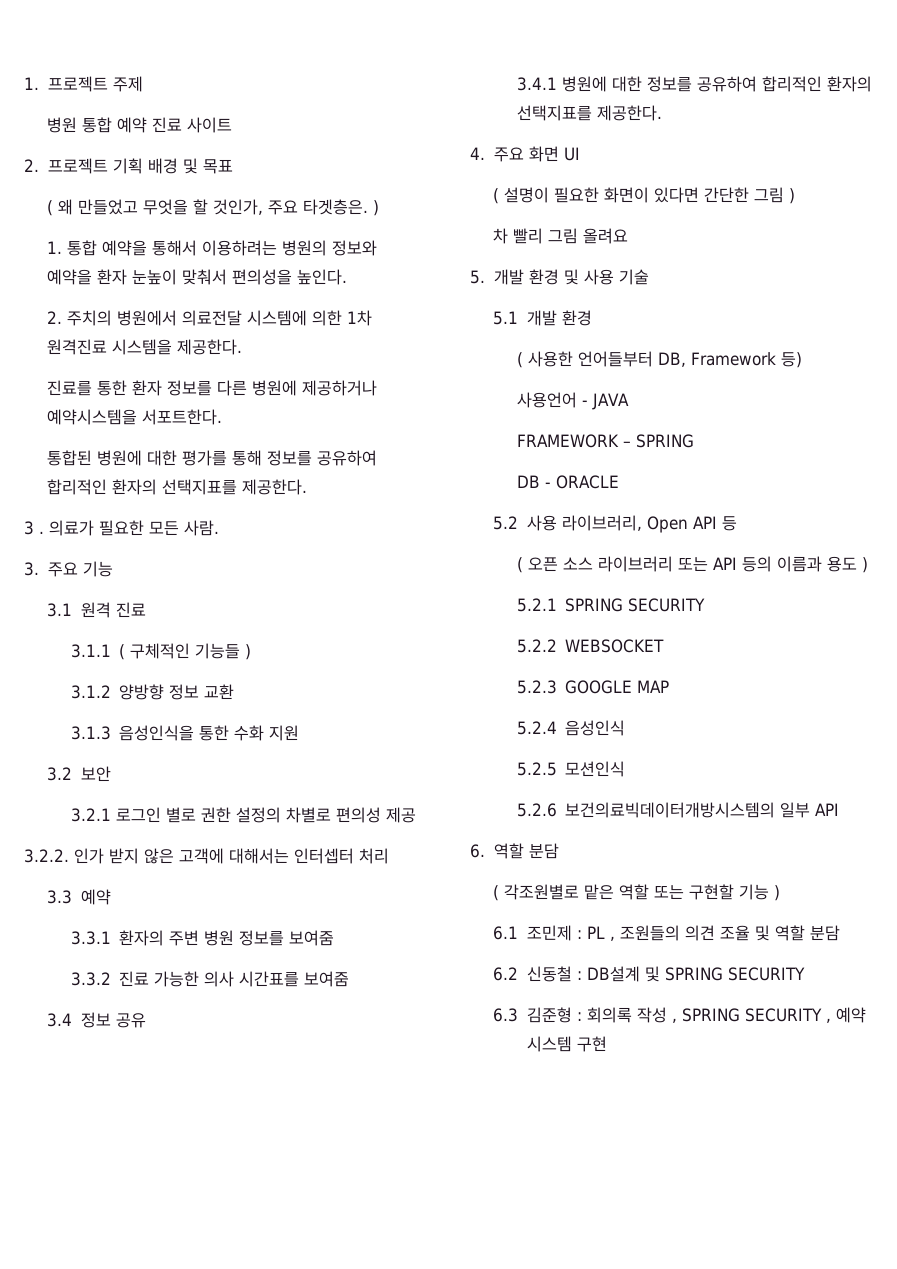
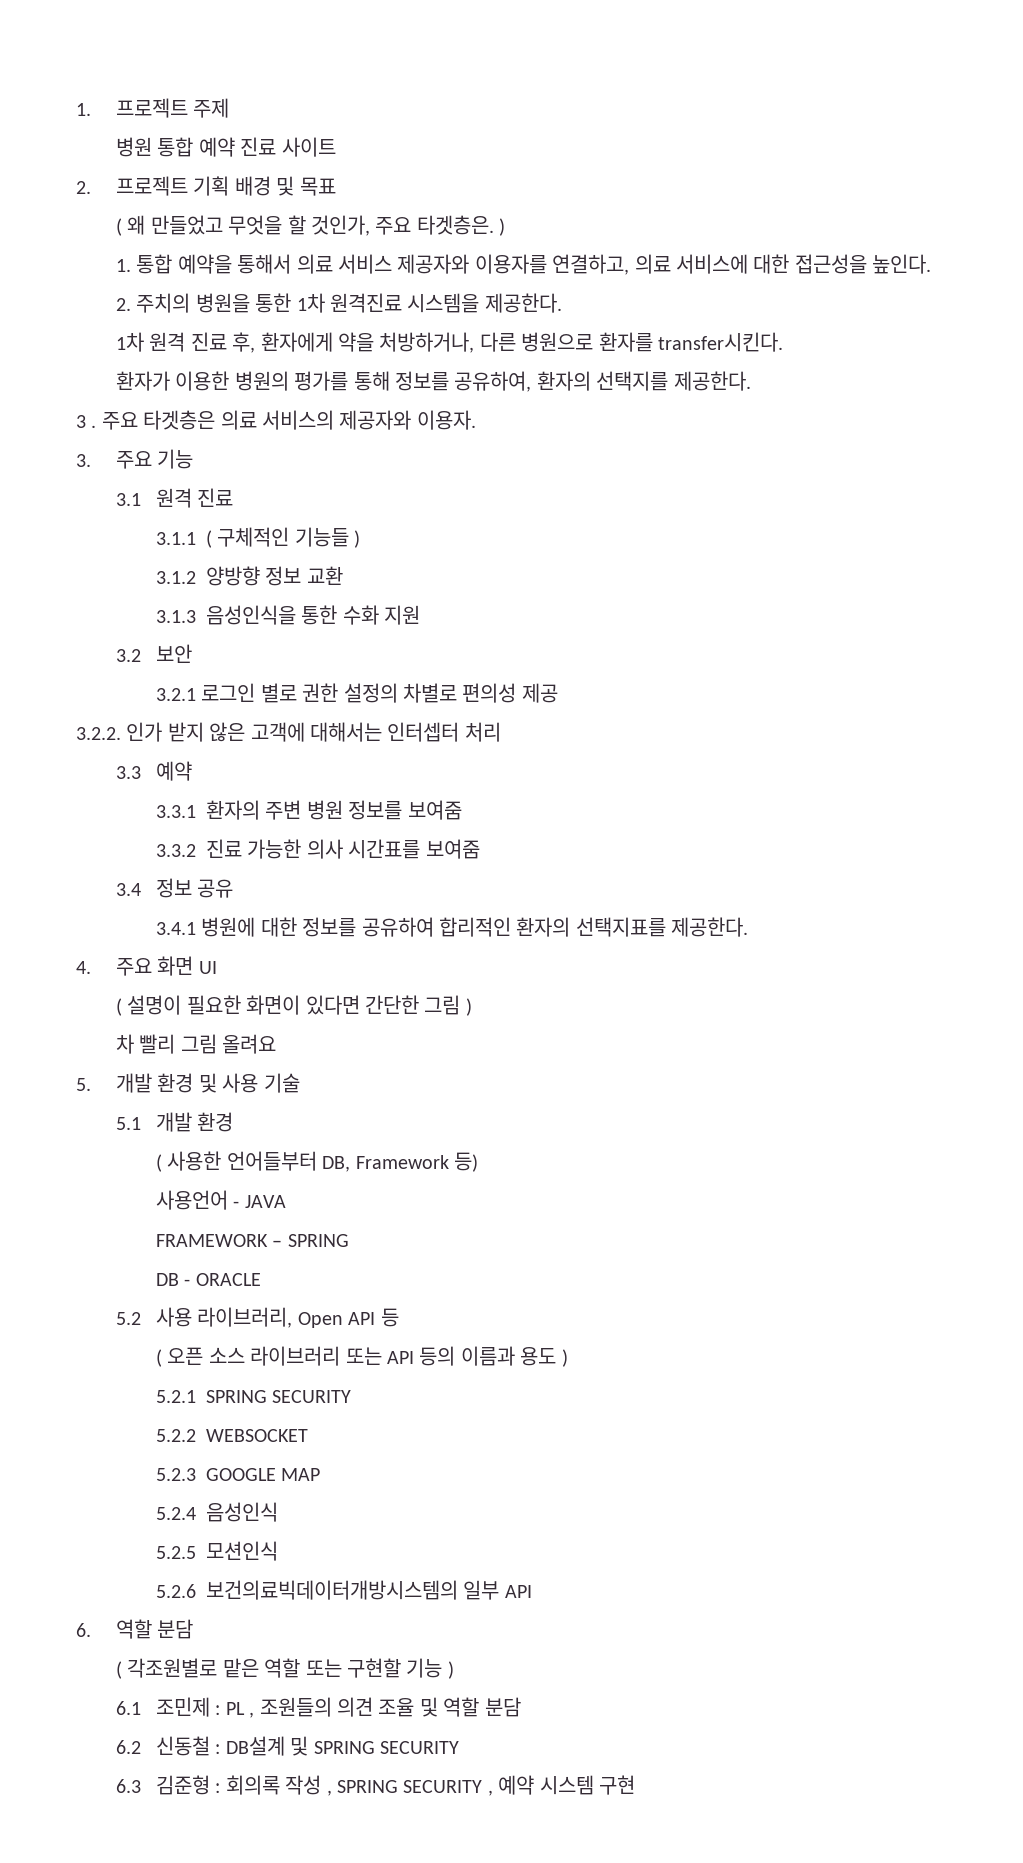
[202,240,378,256] [47,269,293,285] 이용하려는 병원의 정보와 예약을 환자 눈높이 맞춰서 편의성을 -> [296,254,867,275] 의료 서비스 제공자와 이용자를 연결하고, 의료 서비스에 대한 접근성을
[117,310,343,326] 병원에서 의료전달 시스템에 의한 -> [195,293,292,313] 병원을 통한
[47,380,378,396] [47,409,223,425] [47,450,378,466] [47,479,308,495] [24,520,219,536] 진료를 통한 환자 정보를 다른 병원에 제공하거나 예약시스템을 서포트한다. // 통합된 병원에 대한 평가를 통해 정보를 공유하여 합리적인 환자의 선택지표를 제공한다. // 3 . 의료가 필요한 모든 사람. -> [115,332,783,353] [115,371,751,392] [76,410,476,430] 1차 원격 진료 후, 환자에게 약을 처방하거나, 다른 병원으로 환자를 transfer시킨다. // 환자가 이용한 병원의 평가를 통해 정보를 공유하여, 환자의 선택지를 제공한다. // 3 . 주요 타겟층은 의료 서비스의 제공자와 이용자.

